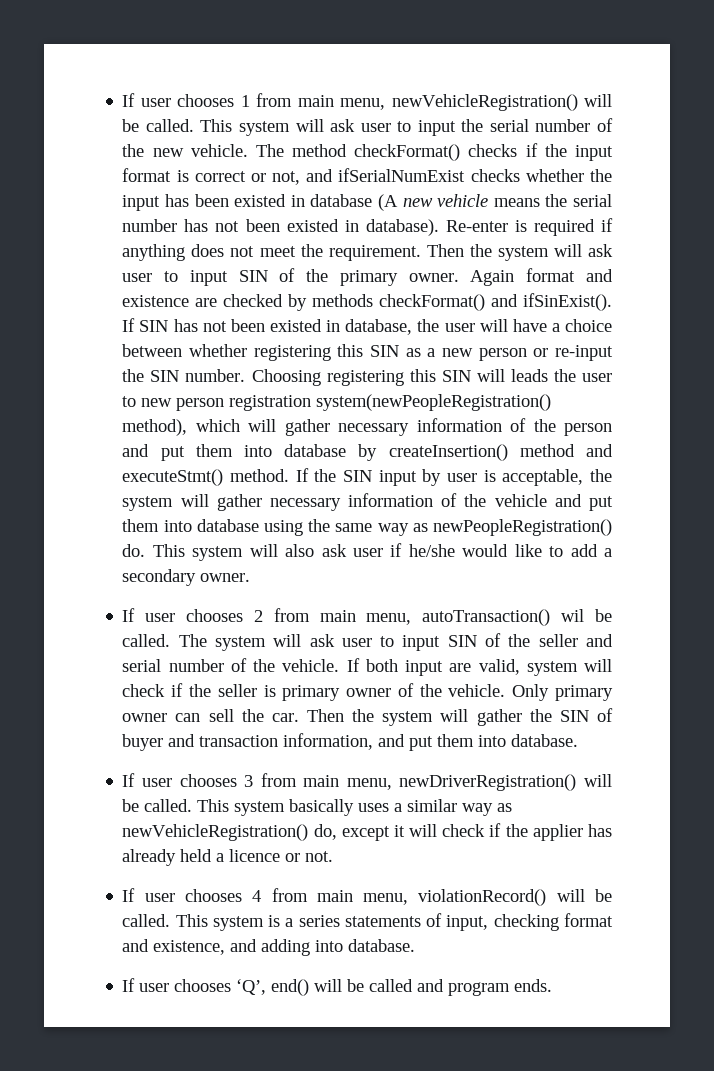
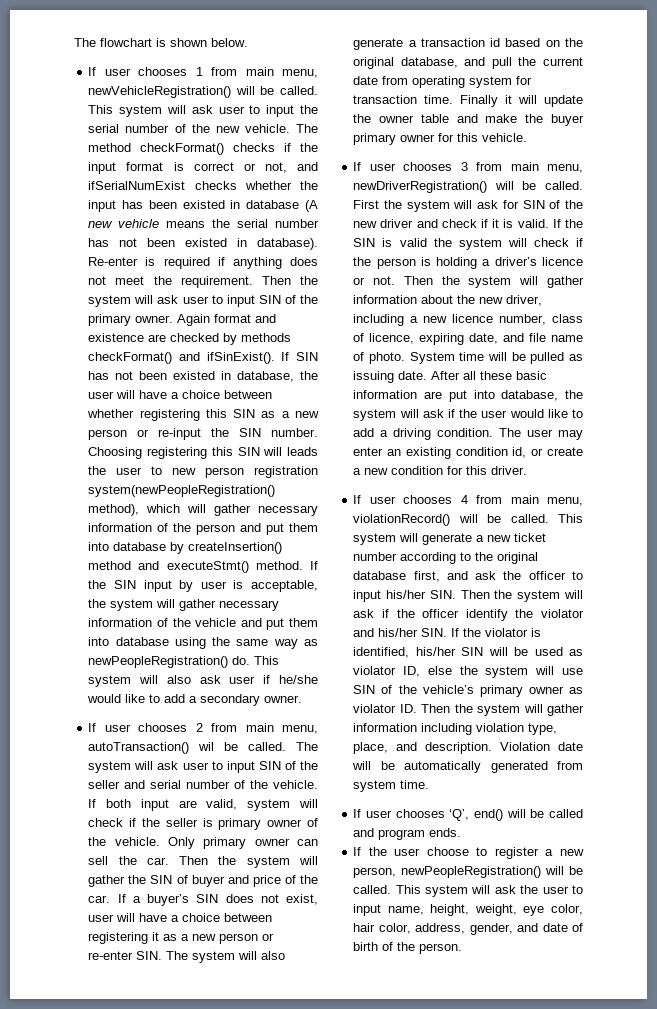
(122, 100) none -> [74,38,248,47] The flowchart is shown below. //
[199,733,579,751] transaction information, and put them into database. -> [252,875,318,887] [88,894,318,906] [88,913,273,922] [88,932,275,944] [88,951,286,963] [353,38,583,50] [353,57,583,69] [353,76,533,88] [353,95,583,107] [353,114,584,126] [353,133,528,145] price of the car. If a buyer’s SIN does not exist, user will have a choice between registering it as a new person or re-enter SIN. The system will also generate a transaction id based on the original database, and pull the current date from operating system for transaction time. Finally it will update the owner table and make the buyer primary owner for this vehicle.
[197,799,513,816] [122,823,612,841] [122,849,334,866] This system basically uses a similar way as newVehicleRegistration() do, except it will check if the applier has already held a licence or not. -> [353,200,583,212] [353,219,583,228] [353,238,583,250] [353,257,583,269] [353,276,584,288] [353,295,543,306] [353,314,583,326] [353,333,583,345] [353,352,583,364] [353,371,548,383] [353,390,583,402] [353,409,583,421] [353,428,583,440] [353,447,583,459] [353,466,528,475] First the system will ask for SIN of the new driver and check if it is valid. If the SIN is valid the system will check if the person is holding a driver’s licence or not. Then the system will gather information about the new driver, including a new licence number, class of licence, expiring date, and file name of photo. System time will be pulled as issuing date. After all these basic information are put into database, the system will ask if the user would like to add a driving condition. The user may enter an existing condition id, or create a new condition for this driver.
[268,913,613,931] [122,939,416,956] is a series statements of input, checking format and existence, and adding into database. -> [399,533,547,545] [353,552,539,564] [353,571,583,582] [353,590,583,602] [353,609,584,621] [353,628,542,637] [353,647,583,658] [353,666,583,678] [353,685,583,697] [353,704,584,716] [353,723,558,735] [353,742,583,754] [352,761,583,773] [353,780,430,792] will generate a new ticket number according to the original database first, and ask the officer to input his/her SIN. Then the system will ask if the officer identify the violator and his/her SIN. If the violator is identified, his/her SIN will be used as violator ID, else the system will use SIN of the vehicle’s primary owner as violator ID. Then the system will gather information including violation type, place, and description. Violation date will be automatically generated from system time.
(553, 985) none -> [353,847,584,859] [353,866,583,878] [353,885,583,897] [353,904,583,916] [353,923,583,935] [353,942,463,954] // If the user choose to register a new person, newPeopleRegistration() will be called. This system will ask the user to input name, height, weight, eye color, hair color, address, gender, and date of birth of the person.

